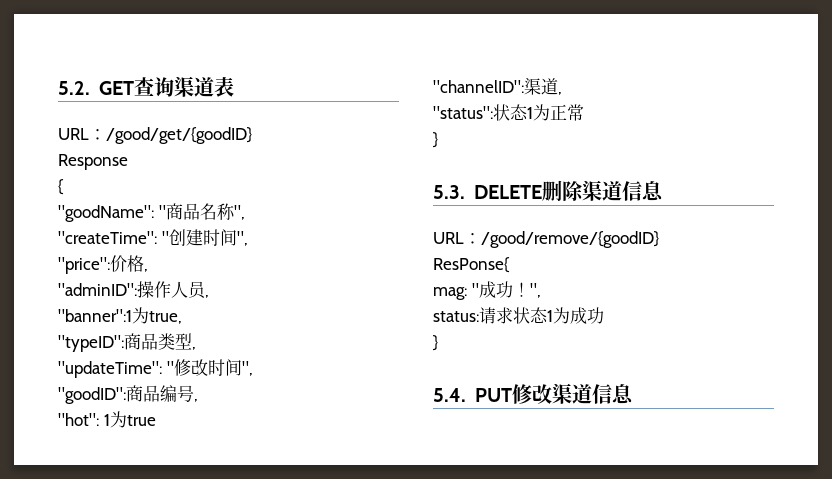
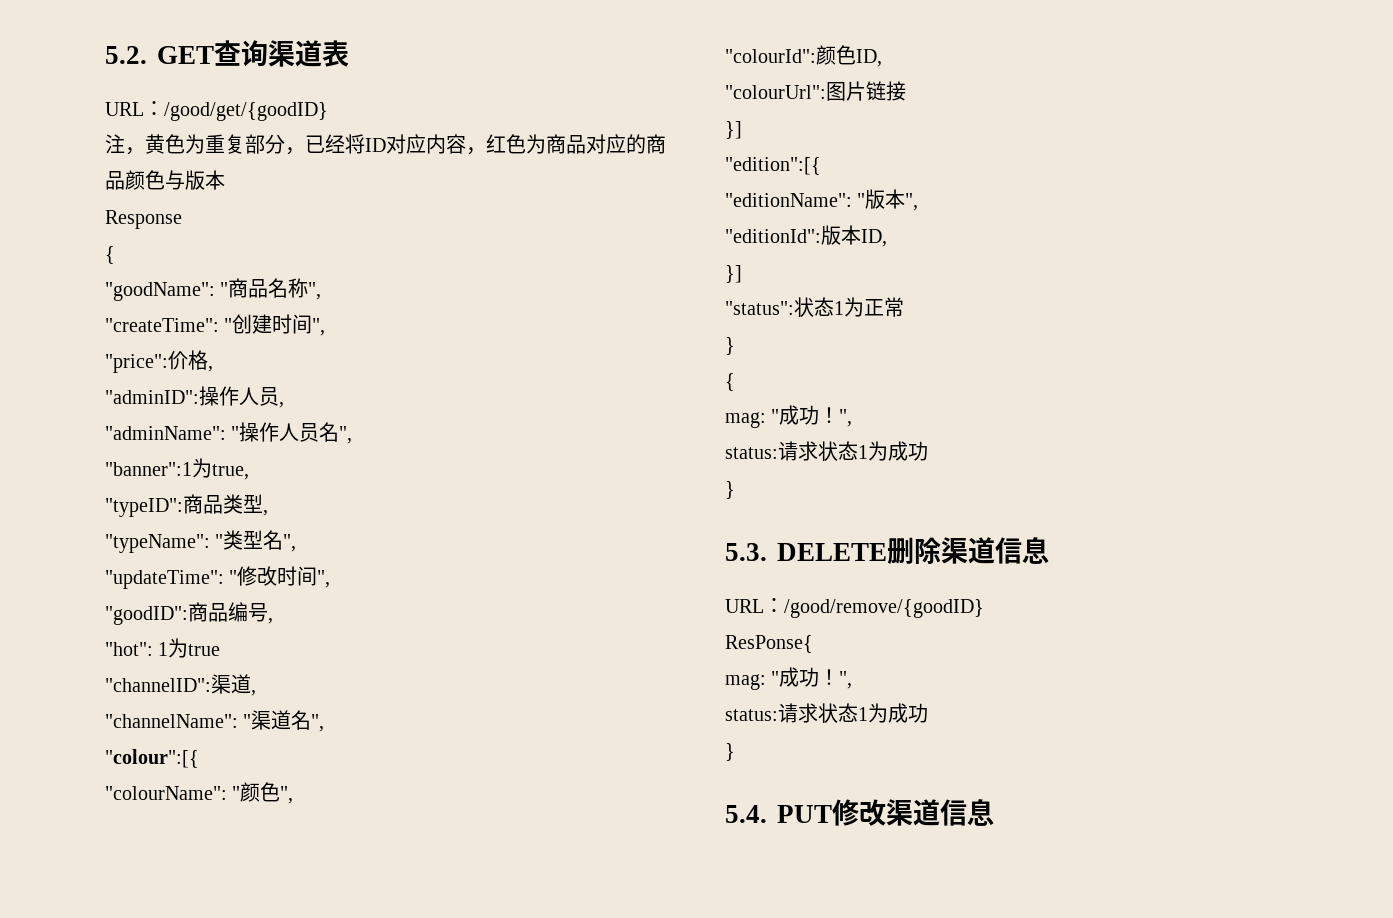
(252, 135) none -> [105,134,666,155] [105,170,225,190] // 注，黄色为重复部分，已经将ID对应内容，红色为商品对应的商品颜色与版本
(209, 296) none -> [105,422,353,444] // "adminName": "操作人员名",
(196, 348) none -> [105,530,297,553] // "typeName": "类型名",
(562, 93) none -> [105,710,325,732] [105,749,199,768] [105,782,294,804] [725,45,882,67] [725,81,906,101] [725,121,742,139] [725,157,821,175] [725,189,919,211] [725,225,887,247] [725,265,742,283] // "channelName": "渠道名", // "colour":[{ // "colourName": "颜色", // "colourId":颜色ID, // "colourUrl":图片链接 // }] // "edition":[{ // "editionName": "版本", // "editionId":版本ID, // }]
(438, 140) none -> [725,373,735,391] [725,405,853,428] [725,441,928,461] [725,481,735,499] // { // mag: "成功！", // status:请求状态1为成功 // }

